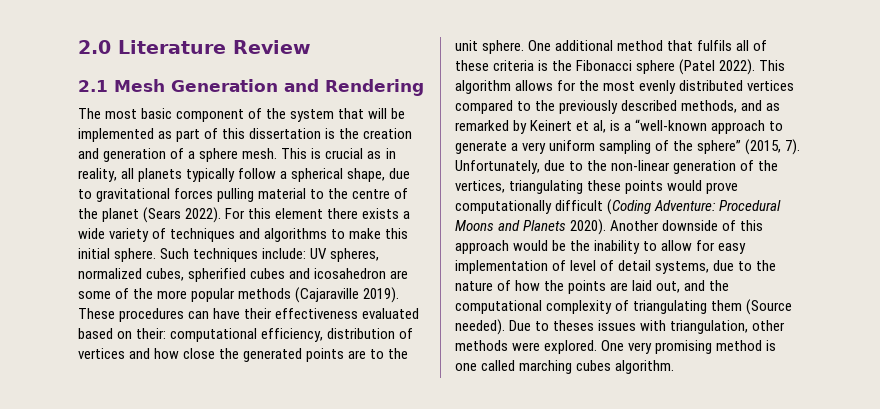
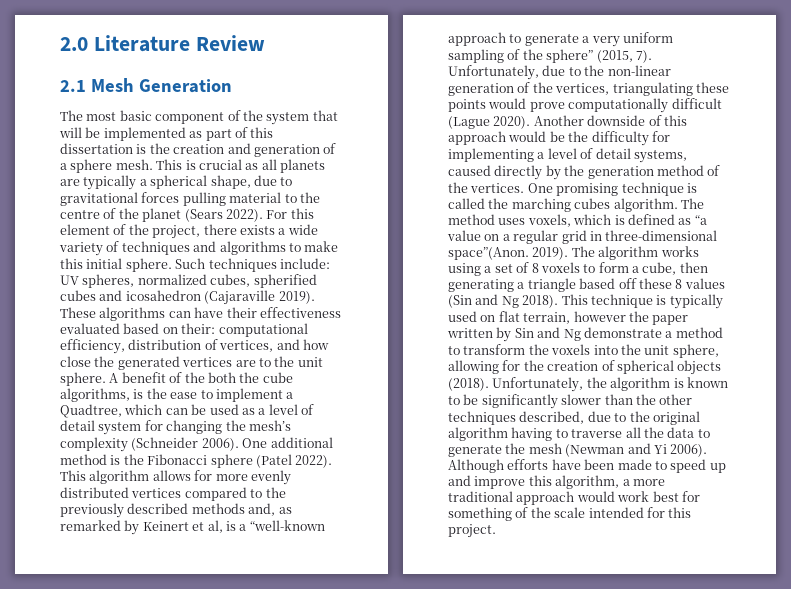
[284,79,424,96] and Rendering -> (232, 86) none
[385,148,396,159] [78,168,277,182] in reality, all planets typically follow -> [261,159,325,173] [60,175,137,190] all planets are typically
(324, 213) none -> [113,224,201,239] of the project,
[390,270,409,279] [78,288,292,302] are some of the more popular methods -> (201, 295) none
[119,308,185,322] procedures -> [99,307,166,321] algorithms
[78,348,125,359] vertices -> [219,340,274,352] vertices,
[306,348,345,362] points -> [182,357,233,367] vertices
[528,40,768,51] [455,60,535,71] One additional method that fulfils all of these criteria -> [109,372,293,383] [60,388,294,402] [60,404,314,418] [60,420,291,435] [60,437,333,452] [60,454,107,465] A benefit of the both the cube algorithms, is the ease to implement a Quadtree, which can be used as a level of detail system for changing the mesh’s complexity (Schneider 2006). One additional method
[579,80,636,91] the most -> [215,474,248,481] more
[681,100,763,113] methods, and -> [191,503,276,516] methods and,
[607,199,782,215] [455,220,567,231] (Coding Adventure: Procedural Moons and Planets -> [448,116,490,129] (Lague
[594,240,747,254] [455,260,777,274] [455,280,730,294] [455,299,793,315] [455,319,786,335] [455,340,777,354] [455,360,675,374] inability to allow for easy implementation of level of detail systems, due to the nature of how the points are laid out, and the computational complexity of triangulating them (Source needed). Due to theses issues with triangulation, other methods were explored. One very promising method is one called marching cubes algorithm. -> [591,131,670,146] [448,148,687,163] [448,165,721,180] [448,182,697,196] [448,198,704,212] [448,214,707,227] [447,230,718,244] [448,246,699,260] [448,262,708,276] [448,278,725,292] [448,294,723,309] [448,311,689,325] [447,327,723,342] [448,344,719,358] [448,360,722,375] [448,377,728,392] [448,394,693,409] [448,411,700,425] [448,427,710,441] [448,443,708,457] [448,459,726,473] [448,475,665,489] [448,491,700,505] [448,507,692,521] [448,524,496,538] difficulty for implementing a level of detail systems, caused directly by the generation method of the vertices. One promising technique is called the marching cubes algorithm. The method uses voxels, which is defined as “a value on a regular grid in three-dimensional space”(Anon. 2019). The algorithm works using a set of 8 voxels to form a cube, then generating a triangle based off these 8 values (Sin and Ng 2018). This technique is typically used on flat terrain, however the paper written by Sin and Ng demonstrate a method to transform the voxels into the unit sphere, allowing for the creation of spherical objects (2018). Unfortunately, the algorithm is known to be significantly slower than the other techniques described, due to the original algorithm having to traverse all the data to generate the mesh (Newman and Yi 2006). Although efforts have been made to speed up and improve this algorithm, a more traditional approach would work best for something of the scale intended for this project.

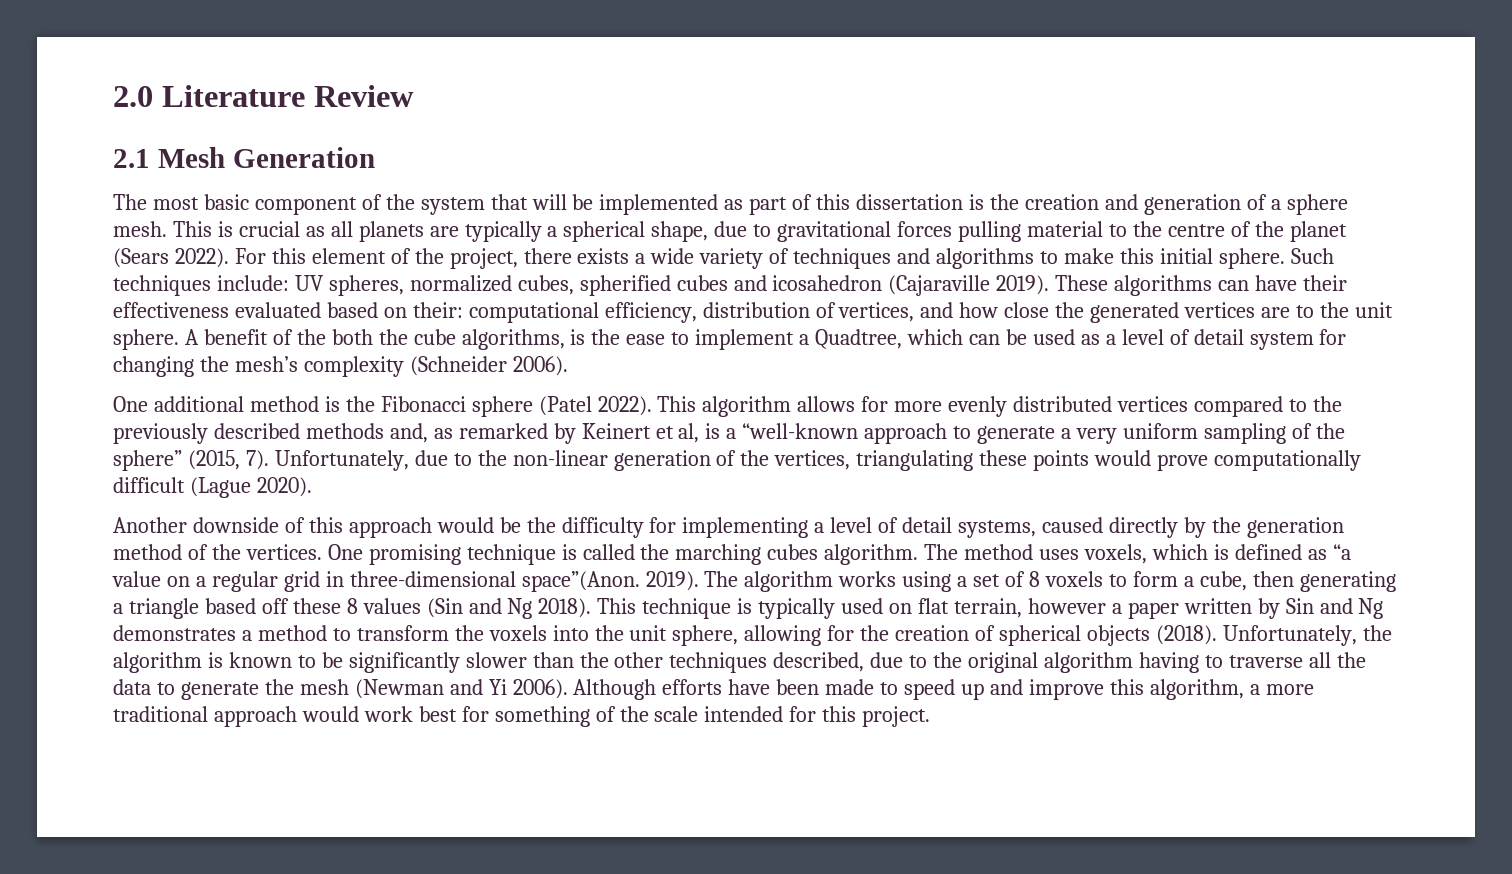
(239, 444) none -> (568, 366) //
(531, 122) none -> (312, 487) //
[628,311,649,322] the -> [1111,603,1122,614] a
[583,327,662,338] demonstrate -> [113,625,236,641] demonstrates

